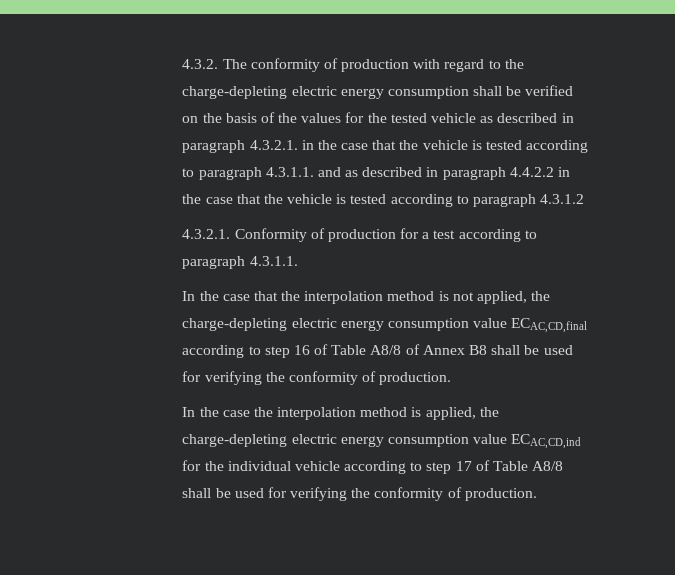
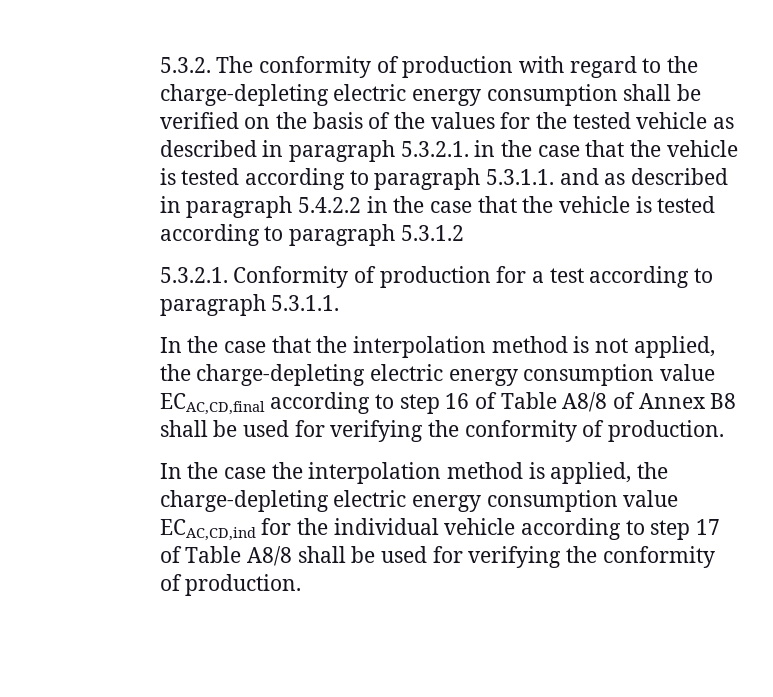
[182,59,219,69] 4.3.2. -> [159,57,211,73] 5.3.2.
[249,140,298,150] 4.3.2.1. -> [400,141,469,157] 5.3.2.1.
[265,167,314,177] 4.3.1.1. -> [485,169,554,185] 5.3.1.1.
[509,167,554,177] 4.4.2.2 -> [297,197,361,213] 5.4.2.2
[540,194,585,204] [182,229,231,239] 4.3.1.2 // 4.3.2.1. -> [400,225,464,241] [159,267,228,283] 5.3.1.2 // 5.3.2.1.
[249,256,298,266] 4.3.1.1. -> [271,295,340,311] 5.3.1.1.

